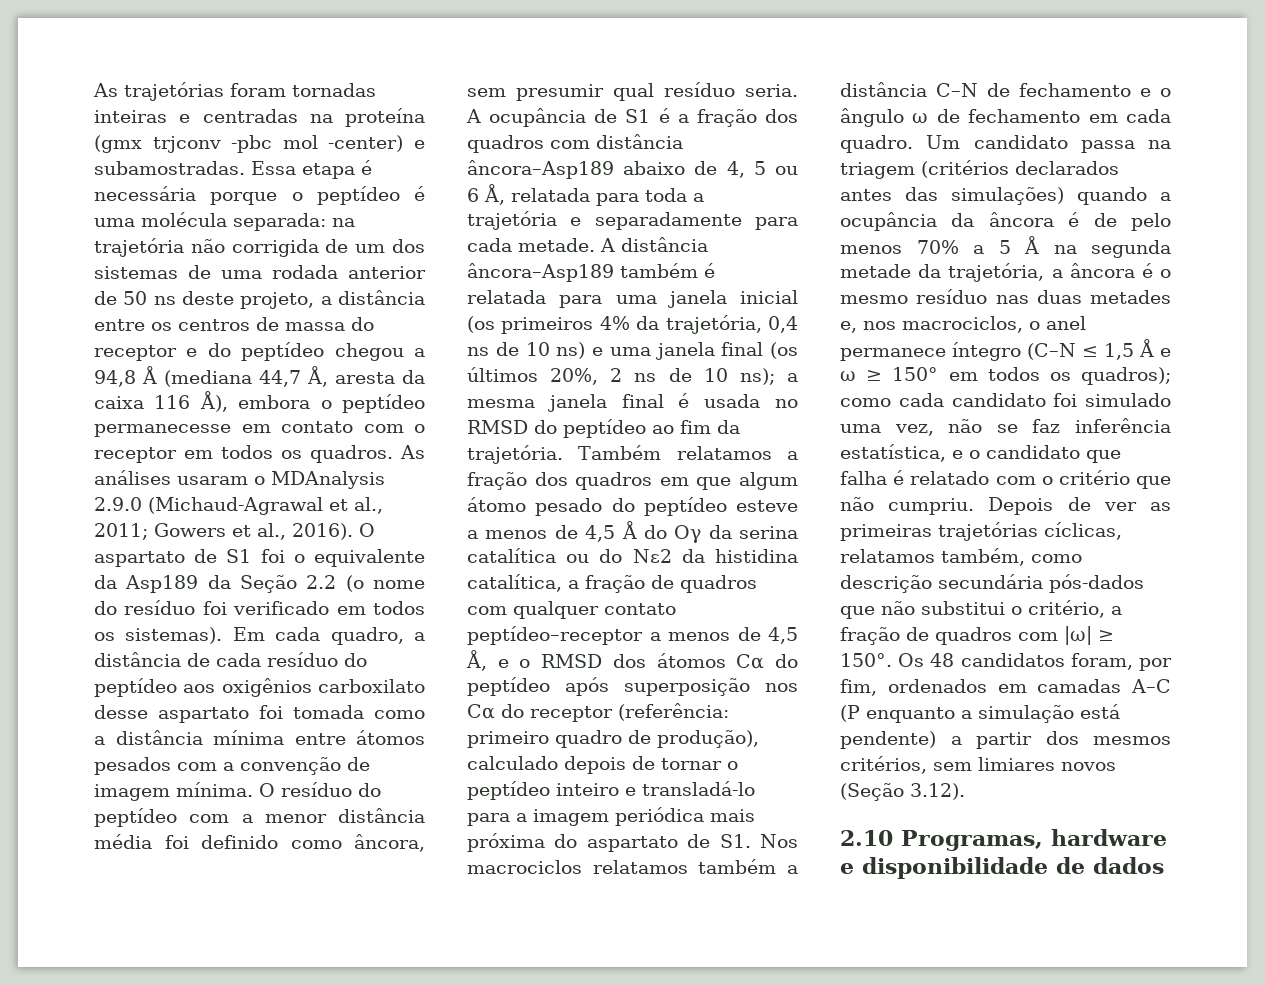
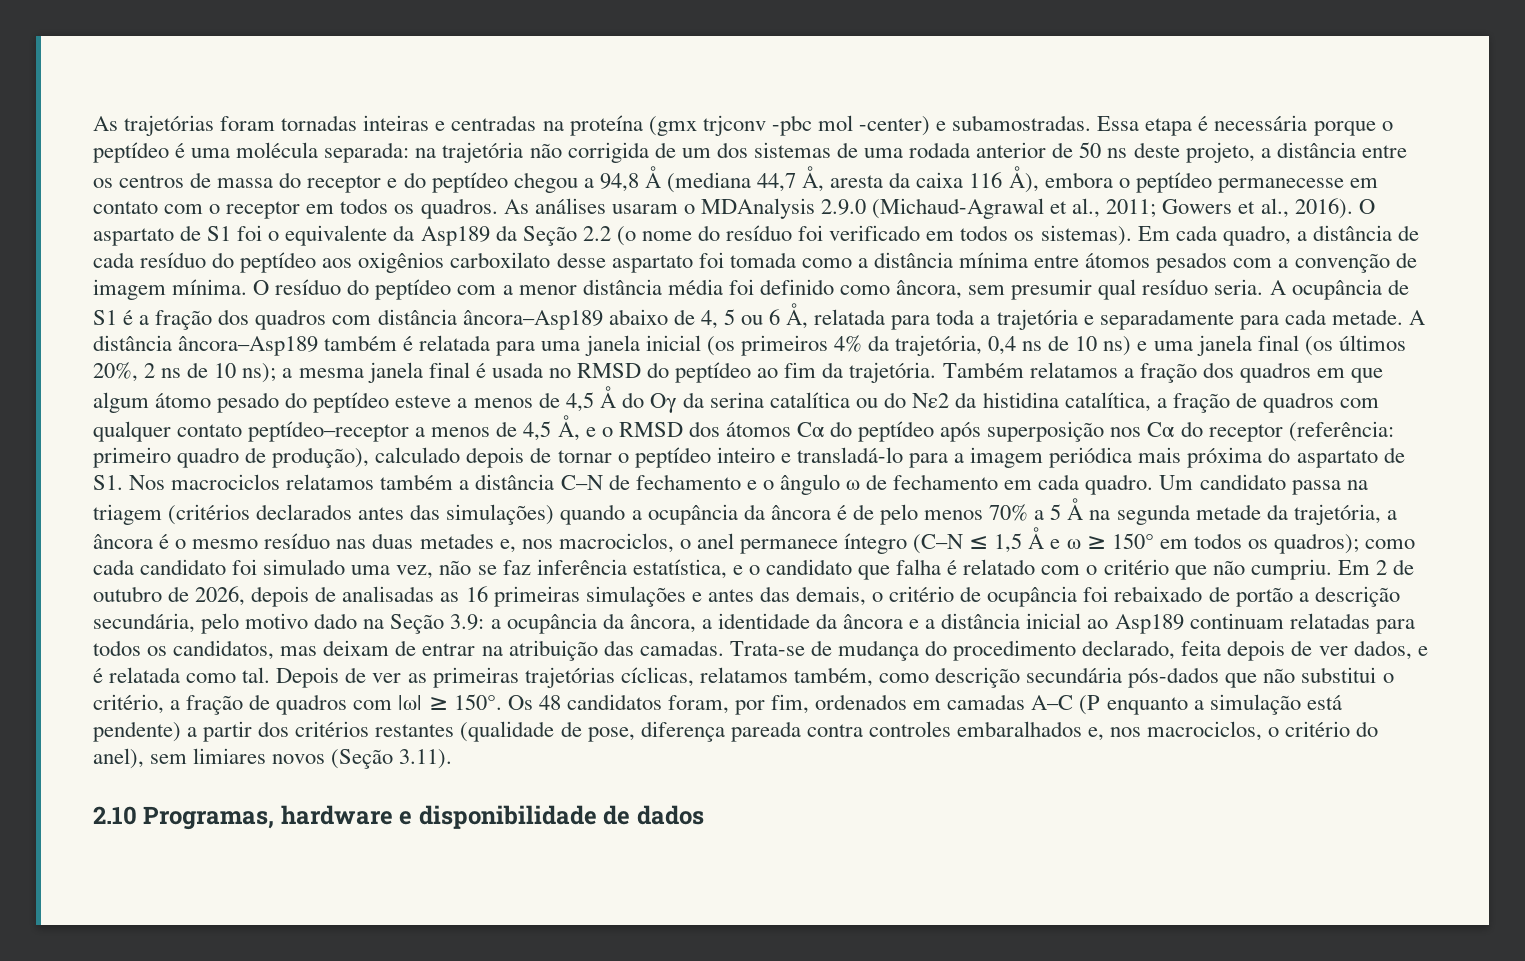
(975, 506) none -> [1337,559,1414,575] [93,586,1400,607] [93,613,1415,634] [93,640,1428,661] [93,667,271,683] Em 2 de outubro de 2026, depois de analisadas as 16 primeiras simulações e antes das demais, o critério de ocupância foi rebaixado de portão a descrição secundária, pelo motivo dado na Seção 3.9: a ocupância da âncora, a identidade da âncora e a distância inicial ao Asp189 continuam relatadas para todos os candidatos, mas deixam de entrar na atribuição das camadas. Trata-se de mudança do procedimento declarado, feita depois de ver dados, e é relatada como tal.
[1093,736,1171,745] [840,756,927,774] mesmos critérios, -> [295,721,1379,742] [93,748,144,769] critérios restantes (qualidade de pose, diferença pareada contra controles embaralhados e, nos macrociclos, o critério do anel),
[910,783,965,800] 3.12). -> [399,749,453,769] 3.11).

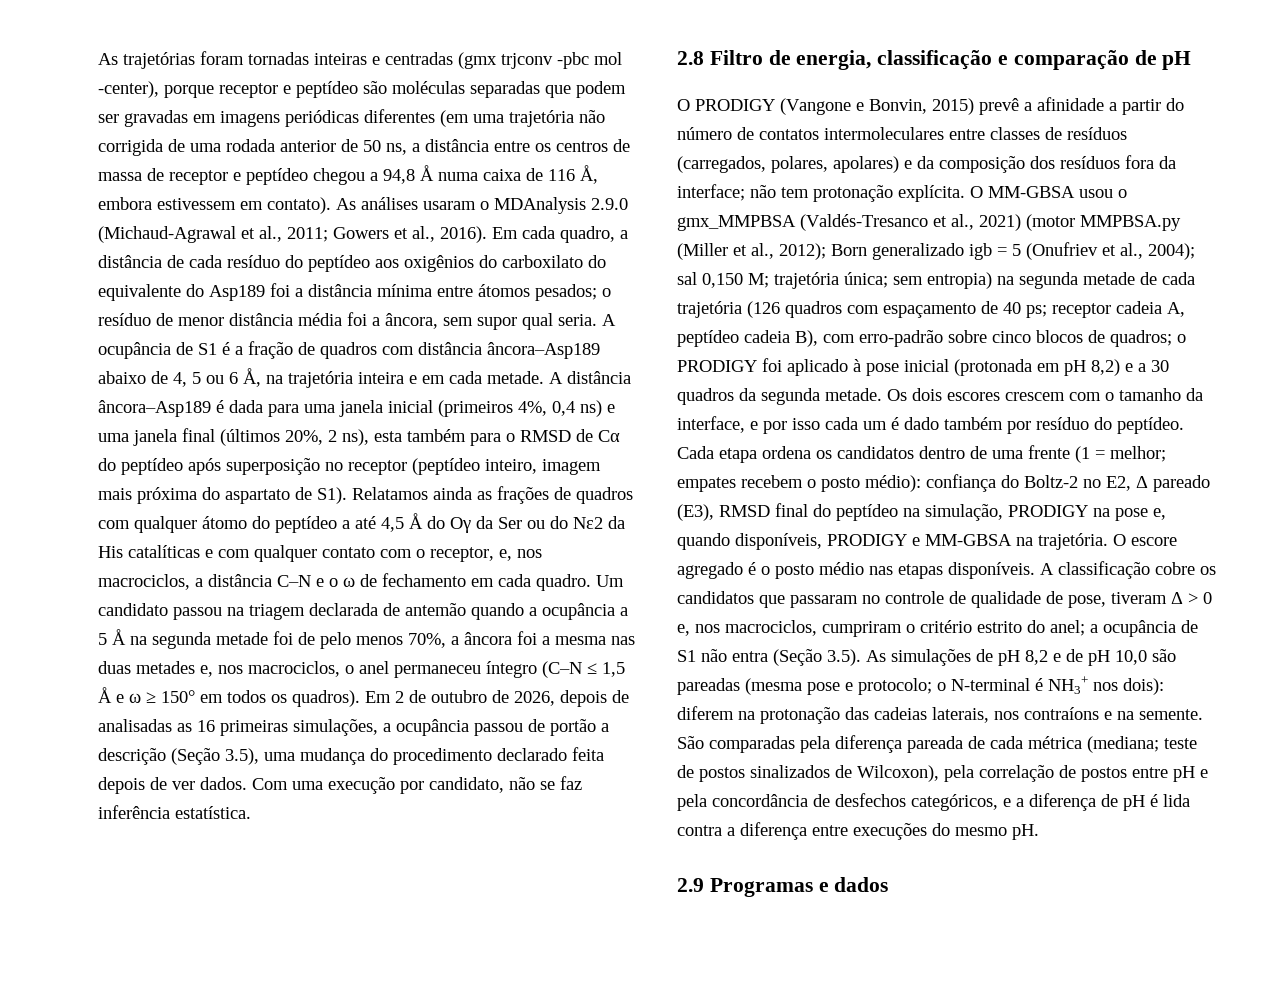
[542,115,643,136] na proteína -> (453, 58) none
[858,115,1393,136] [93,142,831,163] -center) e subamostradas. Essa etapa é necessária porque o peptídeo é uma molécula separada: na trajetória não corrigida de um dos sistemas -> [98,81,626,98] [98,109,605,127] [98,139,163,156] -center), porque receptor e peptídeo são moléculas separadas que podem ser gravadas em imagens periódicas diferentes (em uma trajetória não corrigida
[1107,142,1255,163] ns deste projeto, -> [386,143,407,155] ns,
[279,172,426,193] do receptor e do -> [147,168,241,185] de receptor e
[666,166,1378,193] [93,198,498,219] (mediana 44,7 Å, aresta da caixa 116 Å), embora o peptídeo permanecesse em contato com o receptor em todos os quadros. -> [438,165,598,184] [98,197,331,214] numa caixa de 116 Å, embora estivessem em contato).
[1358,199,1375,214] [93,225,1132,246] O aspartato de S1 foi o equivalente da Asp189 da Seção 2.2 (o nome do resíduo foi verificado em todos os sistemas). -> (487, 234) none
[450,252,852,273] carboxilato desse aspartato foi tomada como -> [479,255,606,268] [98,283,290,301] do carboxilato do equivalente do Asp189 foi
[1156,252,1417,273] [93,279,1209,300] pesados com a convenção de imagem mínima. O resíduo do peptídeo com a menor distância média foi definido como âncora, sem presumir qual resíduo -> [535,284,611,301] [98,312,553,330] pesados; o resíduo de menor distância média foi a âncora, sem supor qual
[218,309,250,325] dos -> [298,342,315,355] de
[814,309,1279,330] relatada para toda a trajetória e separadamente para -> [266,371,445,388] na trajetória inteira e em
[324,335,491,351] também é relatada -> [216,400,263,413] é dada
[706,335,1098,356] (os primeiros 4% da trajetória, 0,4 ns de 10 -> [438,400,575,417] (primeiros 4%, 0,4
[1304,335,1406,356] [93,362,1384,383] [93,392,560,413] (os últimos 20%, 2 ns de 10 ns); a mesma janela final é usada no RMSD do peptídeo ao fim da trajetória. Também relatamos a fração dos quadros em que algum átomo pesado do peptídeo esteve a menos de -> [220,429,620,446] [98,458,601,475] [98,486,633,504] [98,516,376,533] (últimos 20%, 2 ns), esta também para o RMSD de Cα do peptídeo após superposição no receptor (peptídeo inteiro, imagem mais próxima do aspartato de S1). Relatamos ainda as frações de quadros com qualquer átomo do peptídeo a até
[710,392,851,408] serina catalítica -> [498,517,522,529] Ser
[982,392,1379,413] [93,415,1394,442] [93,447,1405,468] [93,474,454,490] histidina catalítica, a fração de quadros com qualquer contato peptídeo–receptor a menos de 4,5 Å, e o RMSD dos átomos Cα do peptídeo após superposição nos Cα do receptor (referência: primeiro quadro de produção), calculado depois de tornar o peptídeo inteiro e transladá-lo para a imagem periódica mais próxima do aspartato de S1. Nos macrociclos relatamos também -> [98,545,542,562] [98,574,190,590] His catalíticas e com qualquer contato com o receptor, e, nos macrociclos,
[608,474,840,495] de fechamento e o ângulo -> [316,578,338,587] e o
[1291,480,1341,495] passa -> [173,607,222,620] passou
[168,504,1029,525] (critérios declarados antes das simulações) quando a ocupância da âncora é de pelo menos 70% -> [309,603,615,620] declarada de antemão quando a ocupância
[1266,504,1397,525] [93,533,331,549] da trajetória, a âncora é o mesmo resíduo -> [273,631,606,649] foi de pelo menos 70%, a âncora foi a mesma
[739,539,838,554] permanece -> [394,665,481,678] permaneceu
[1273,533,1416,554] [93,559,1332,580] quadros); como cada candidato foi simulado uma vez, não se faz inferência estatística, e o candidato que falha é relatado com o critério que não cumpriu. -> [292,690,360,707] quadros).
[585,586,1400,607] [93,613,1415,634] [93,640,832,661] simulações e antes das demais, o critério de ocupância foi rebaixado de portão a descrição secundária, pelo motivo dado na Seção 3.9: a ocupância da âncora, a identidade da âncora e a distância inicial ao Asp189 continuam relatadas para todos os candidatos, mas deixam de entrar na atribuição das camadas. Trata-se de -> [293,719,609,736] [98,748,295,765] simulações, a ocupância passou de portão a descrição (Seção 3.5), uma
[1082,640,1176,660] declarado, -> [497,748,567,761] declarado
[1353,640,1428,660] [93,667,1394,688] [93,694,1342,715] [93,721,1379,742] [93,748,453,769] [93,805,631,830] dados, e é relatada como tal. Depois de ver as primeiras trajetórias cíclicas, relatamos também, como descrição secundária pós-dados que não substitui o critério, a fração de quadros com |ω| ≥ 150°. Os 48 candidatos foram, por fim, ordenados em camadas A–C (P enquanto a simulação está pendente) a partir dos critérios restantes (qualidade de pose, diferença pareada contra controles embaralhados e, nos macrociclos, o critério do anel), sem limiares novos (Seção 3.11). // 2.10 Programas, hardware e disponibilidade de -> [200,776,582,794] [98,805,251,819] [677,50,1192,70] [677,97,1184,115] [677,127,1127,140] [677,155,1176,173] [677,184,1127,202] [677,214,1181,231] [677,242,1195,260] [677,272,1195,289] [677,301,1185,318] [677,330,1186,347] [677,358,1169,376] [677,388,1203,405] [677,416,1184,434] [677,445,1166,463] [677,474,1210,492] [677,503,1166,521] [677,533,1177,550] [677,561,1216,579] [677,591,1212,608] [677,620,1198,637] [677,649,1176,666] [677,676,1164,695] [677,706,1203,724] [677,735,1197,753] [677,765,1208,782] [677,793,1190,811] [677,822,1039,840] [677,878,829,897] dados. Com uma execução por candidato, não se faz inferência estatística. // 2.8 Filtro de energia, classificação e comparação de pH // O PRODIGY (Vangone e Bonvin, 2015) prevê a afinidade a partir do número de contatos intermoleculares entre classes de resíduos (carregados, polares, apolares) e da composição dos resíduos fora da interface; não tem protonação explícita. O MM-GBSA usou o gmx_MMPBSA (Valdés-Tresanco et al., 2021) (motor MMPBSA.py (Miller et al., 2012); Born generalizado igb = 5 (Onufriev et al., 2004); sal 0,150 M; trajetória única; sem entropia) na segunda metade de cada trajetória (126 quadros com espaçamento de 40 ps; receptor cadeia A, peptídeo cadeia B), com erro-padrão sobre cinco blocos de quadros; o PRODIGY foi aplicado à pose inicial (protonada em pH 8,2) e a 30 quadros da segunda metade. Os dois escores crescem com o tamanho da interface, e por isso cada um é dado também por resíduo do peptídeo. Cada etapa ordena os candidatos dentro de uma frente (1 = melhor; empates recebem o posto médio): confiança do Boltz-2 no E2, Δ pareado (E3), RMSD final do peptídeo na simulação, PRODIGY na pose e, quando disponíveis, PRODIGY e MM-GBSA na trajetória. O escore agregado é o posto médio nas etapas disponíveis. A classificação cobre os candidatos que passaram no controle de qualidade de pose, tiveram Δ > 0 e, nos macrociclos, cumpriram o critério estrito do anel; a ocupância de S1 não entra (Seção 3.5). As simulações de pH 8,2 e de pH 10,0 são pareadas (mesma pose e protocolo; o N-terminal é NH3+ nos dois): diferem na protonação das cadeias laterais, nos contraíons e na semente. São comparadas pela diferença pareada de cada métrica (mediana; teste de postos sinalizados de Wilcoxon), pela correlação de postos entre pH e pela concordância de desfechos categóricos, e a diferença de pH é lida contra a diferença entre execuções do mesmo pH. // 2.9 Programas e

